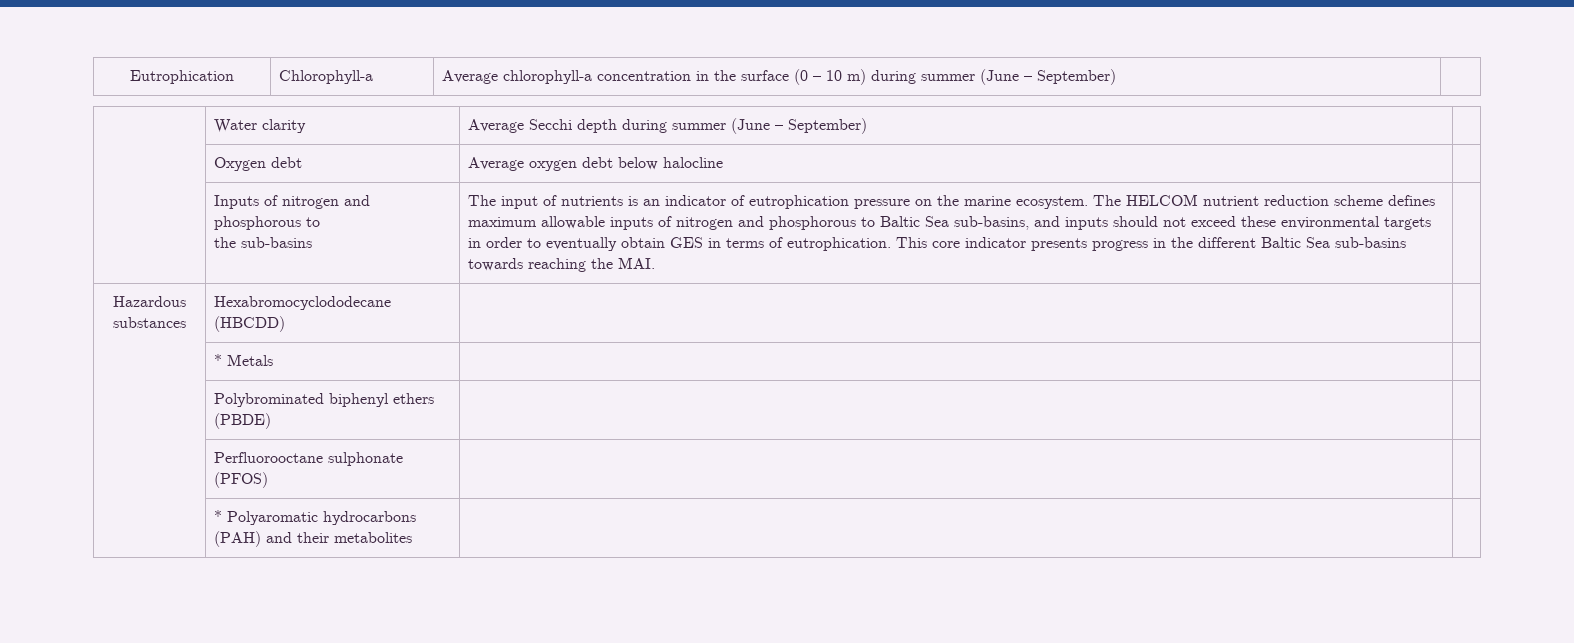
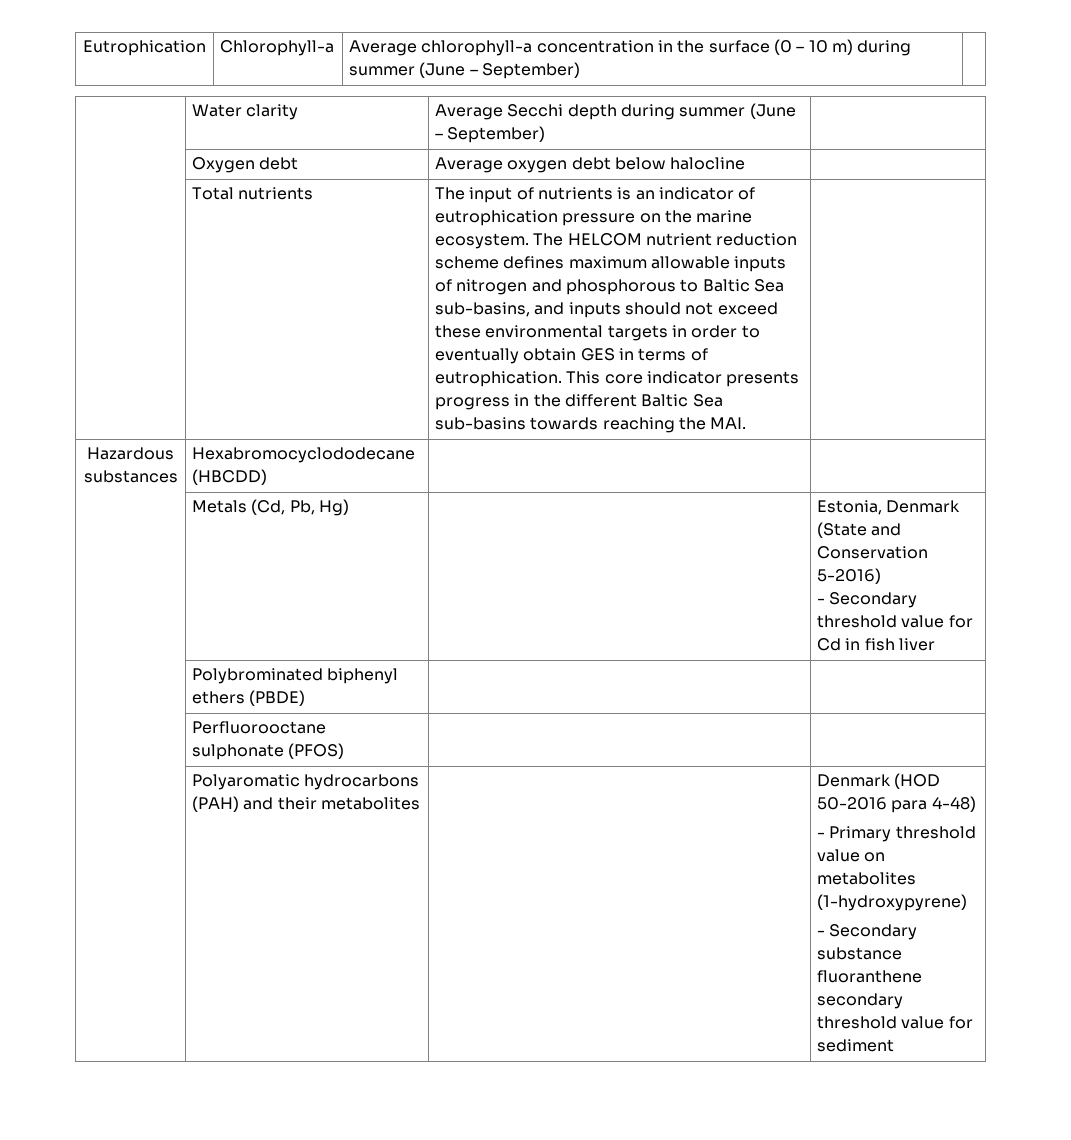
[214,195,371,209] [214,216,321,230] [214,237,313,248] Inputs of nitrogen and phosphorous to // the sub-basins -> [192,187,314,200] Total nutrients
[214,354,223,366] * -> (268, 477) none
(274, 360) | | -> [251,499,349,516] [817,500,961,515] [817,522,902,538] [817,546,929,559] [817,568,882,584] [817,592,918,608] [817,615,973,628] [817,638,935,651] (Cd, Pb, Hg) | | Estonia, Denmark (State and Conservation 5-2016) // - Secondary threshold value for Cd in fish liver
[214,510,223,522] * -> (345, 751) none
(413, 537) none -> [817,773,941,789] [817,796,976,813] [817,826,976,842] [817,849,886,862] [817,872,917,885] [817,894,968,911] [817,924,918,940] [817,947,903,960] [817,970,923,983] [817,993,904,1009] [817,1016,973,1029] [817,1039,895,1052] Denmark (HOD 50-2016 para 4-48) // - Primary threshold value on metabolites (1-hydroxypyrene) // - Secondary substance fluoranthene secondary threshold value for sediment

